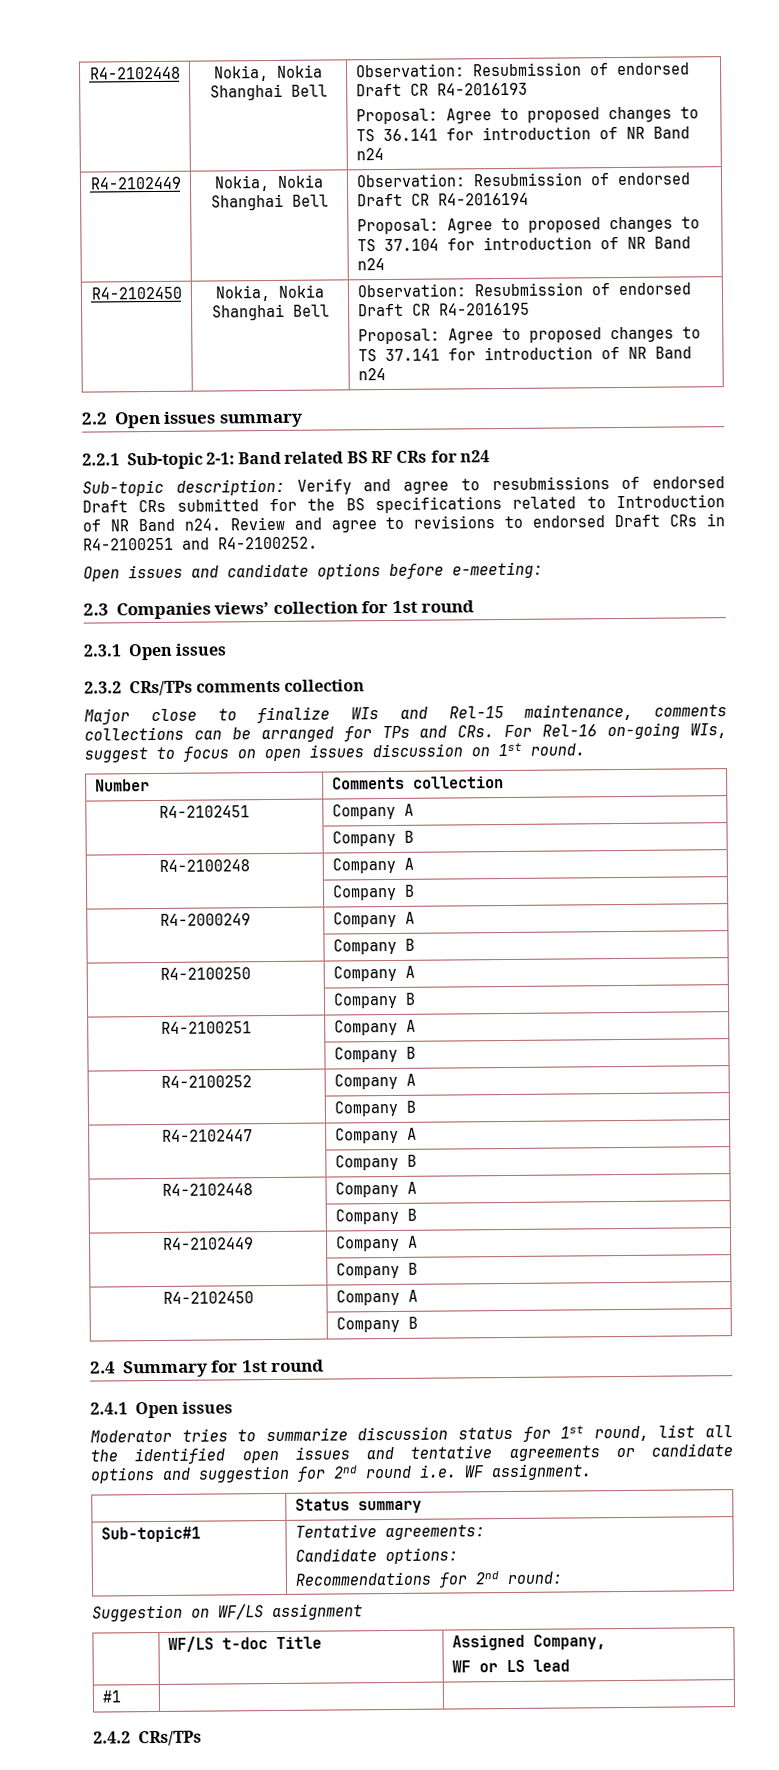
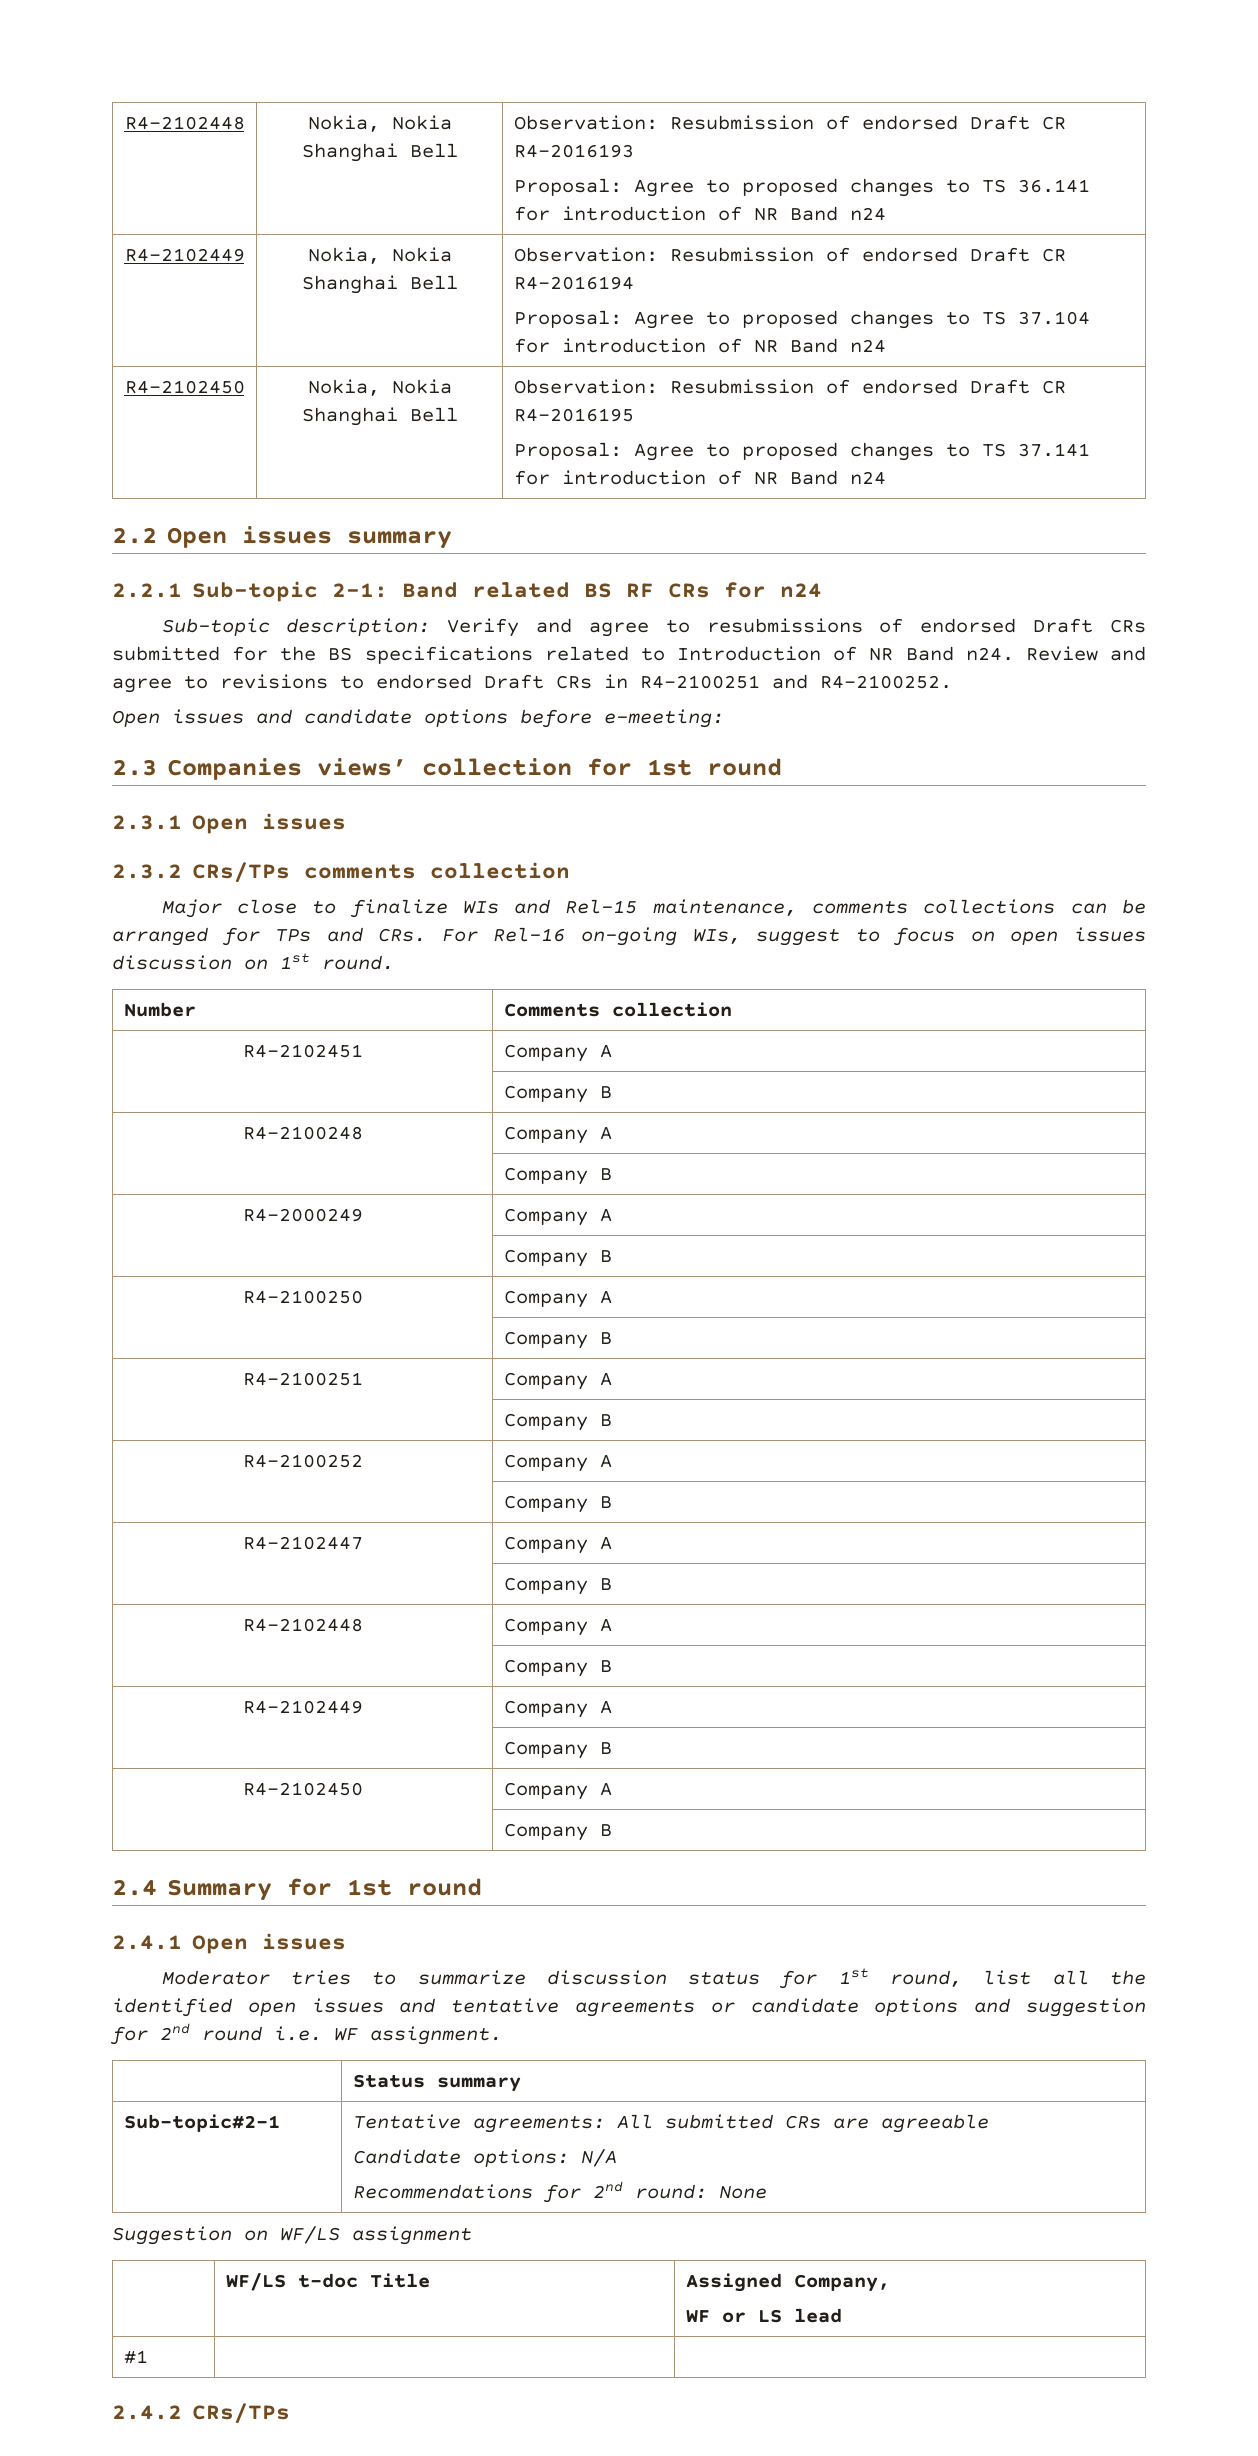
[100,1526,201,1543] Sub-topic#1 -> [123,2114,280,2132] Sub-topic#2-1
(485, 1532) none -> [616,2114,989,2133] All submitted CRs are agreeable
(458, 1556) none -> [580,2149,617,2167] N/A
[506,1571,562,1585] round: -> [634,2184,767,2199] round: None

